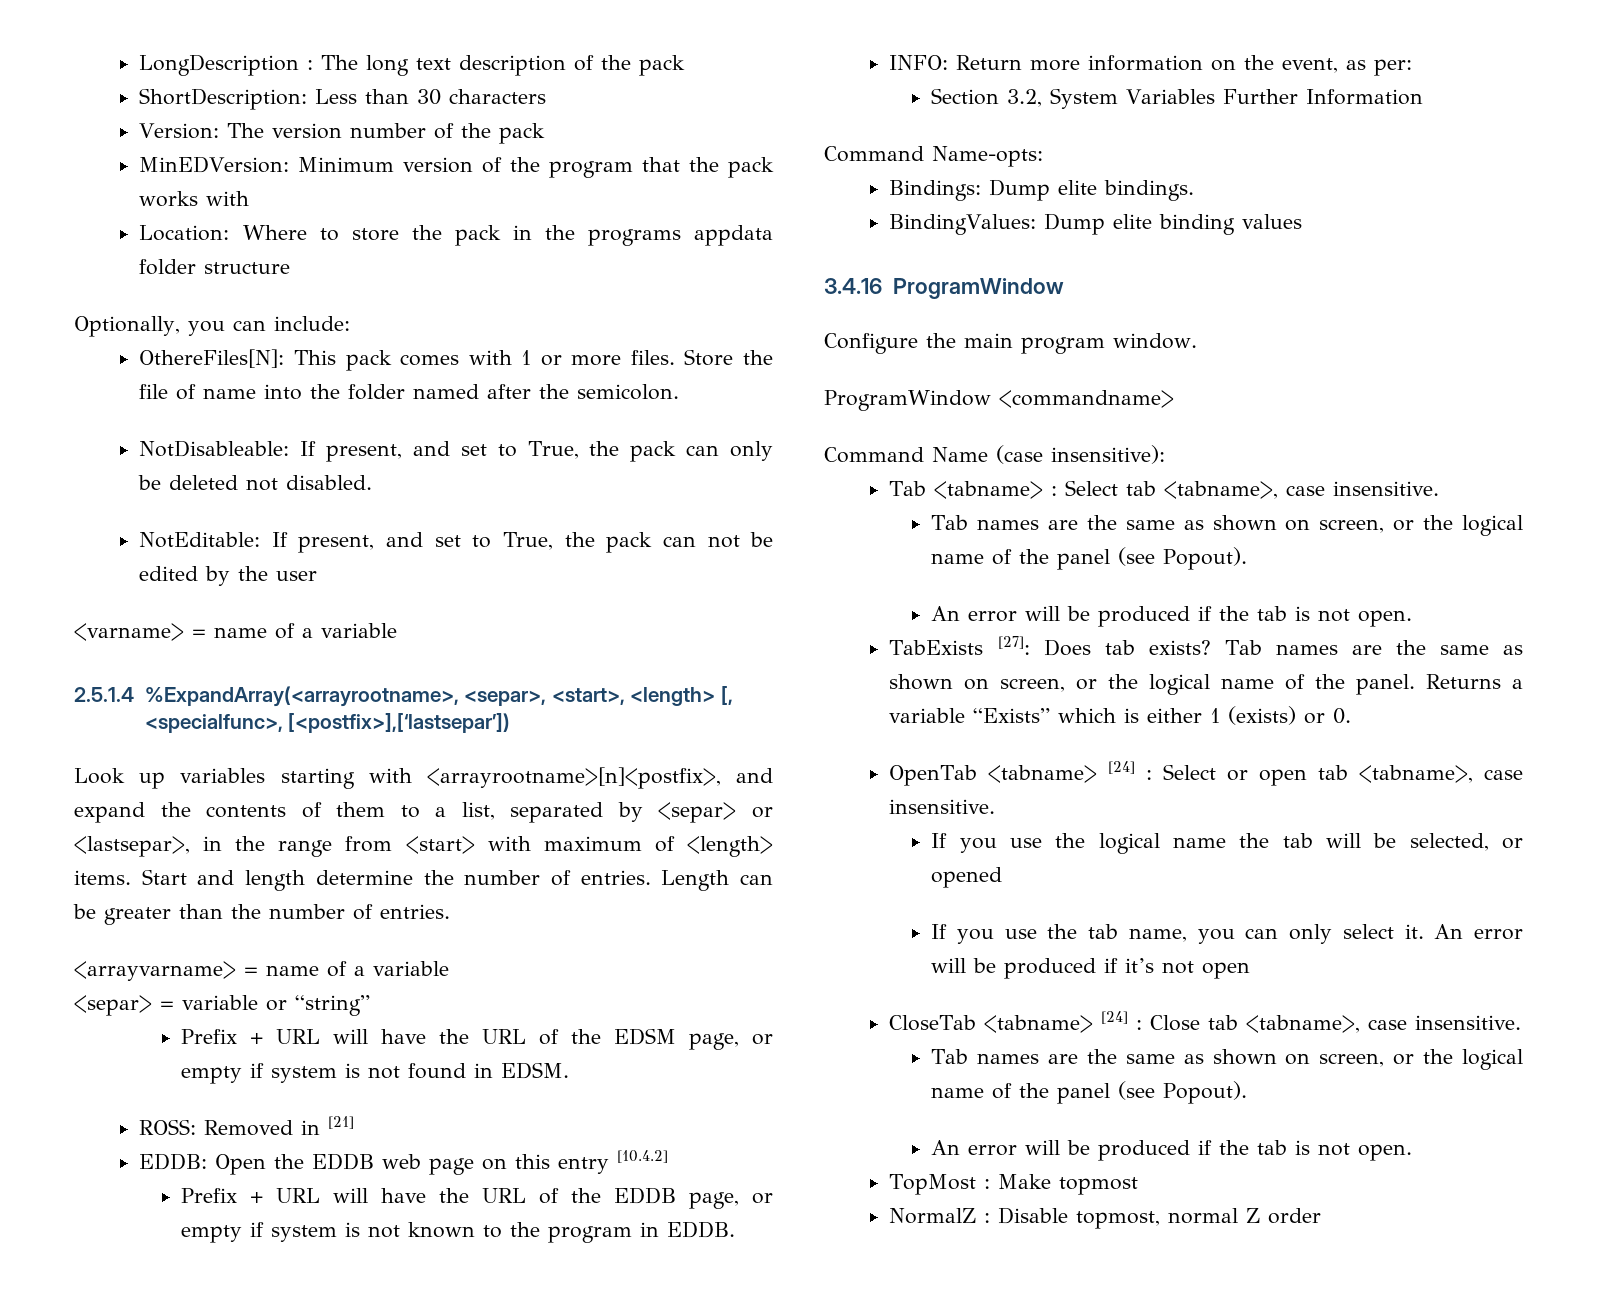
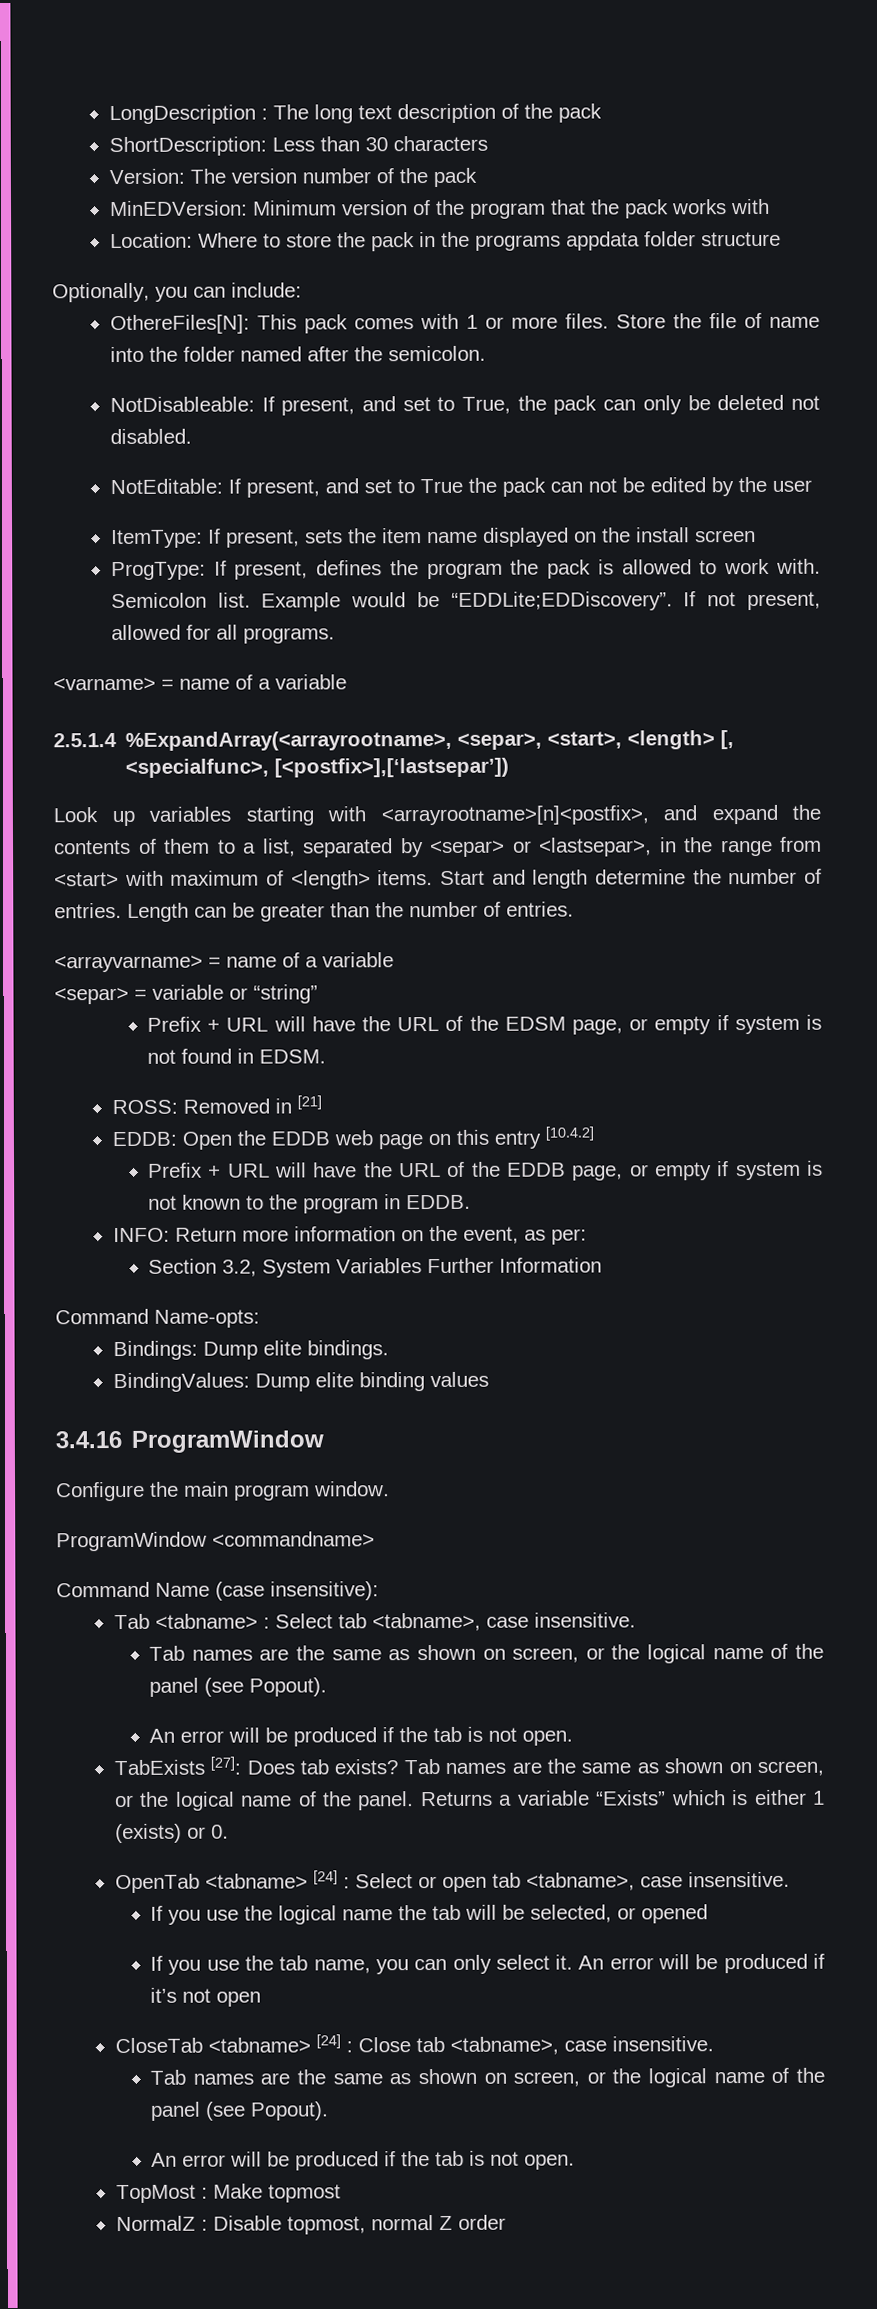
[502,532,554,550] True, -> [419,478,463,494] True
(318, 576) none -> [110,527,756,549] [110,558,821,581] [110,591,821,612] [110,624,335,644] // ItemType: If present, sets the item name displayed on the install screen // ProgType: If present, defines the program the pack is allowed to work with. Semicolon list. Example would be “EDDLite;EDDiscovery”. If not present, allowed for all programs.

